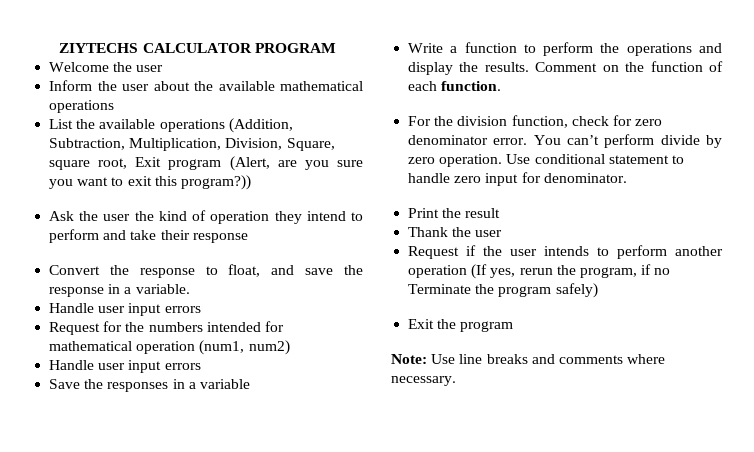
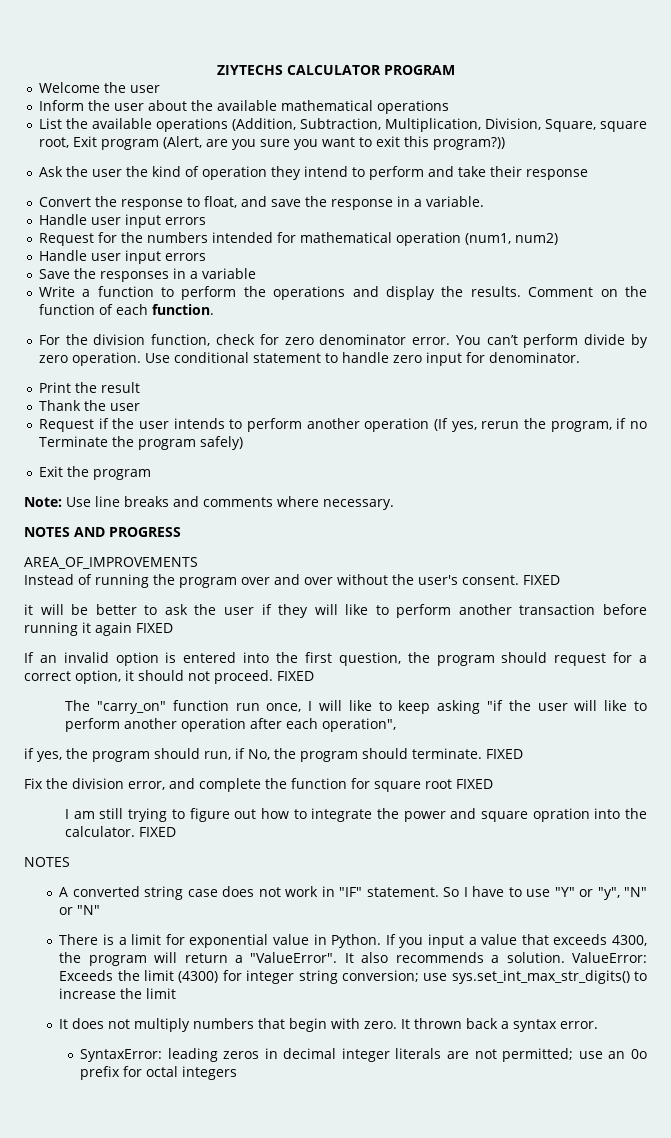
(456, 381) none -> [24,527,181,537] [24,557,198,569] [24,574,560,588] [24,604,647,618] [24,622,173,636] [24,652,648,666] [24,670,314,684] [65,700,647,714] [65,718,397,732] [24,748,523,762] [24,778,493,792] [65,808,647,822] [65,826,177,837] [24,857,70,867] [59,886,647,900] [59,905,101,915] [59,934,648,948] [59,952,648,966] [59,970,647,984] [59,988,177,999] [59,1018,599,1032] [79,1048,648,1062] [79,1066,237,1080] // NOTES AND PROGRESS // AREA_OF_IMPROVEMENTS // Instead of running the program over and over without the user's consent. FIXED // it will be better to ask the user if they will like to perform another transaction before running it again FIXED // If an invalid option is entered into the first question, the program should request for a correct option, it should not proceed. FIXED // The "carry_on" function run once, I will like to keep asking "if the user will like to perform another operation after each operation", // if yes, the program should run, if No, the program should terminate. FIXED // Fix the division error, and complete the function for square root FIXED // I am still trying to figure out how to integrate the power and square opration into the calculator. FIXED // NOTES // A converted string case does not work in "IF" statement. So I have to use "Y" or "y", "N" or "N" // There is a limit for exponential value in Python. If you input a value that exceeds 4300, the program will return a "ValueError". It also recommends a solution. ValueError: Exceeds the limit (4300) for integer string conversion; use sys.set_int_max_str_digits() to increase the limit // It does not multiply numbers that begin with zero. It thrown back a syntax error. // SyntaxError: leading zeros in decimal integer literals are not permitted; use an 0o prefix for octal integers

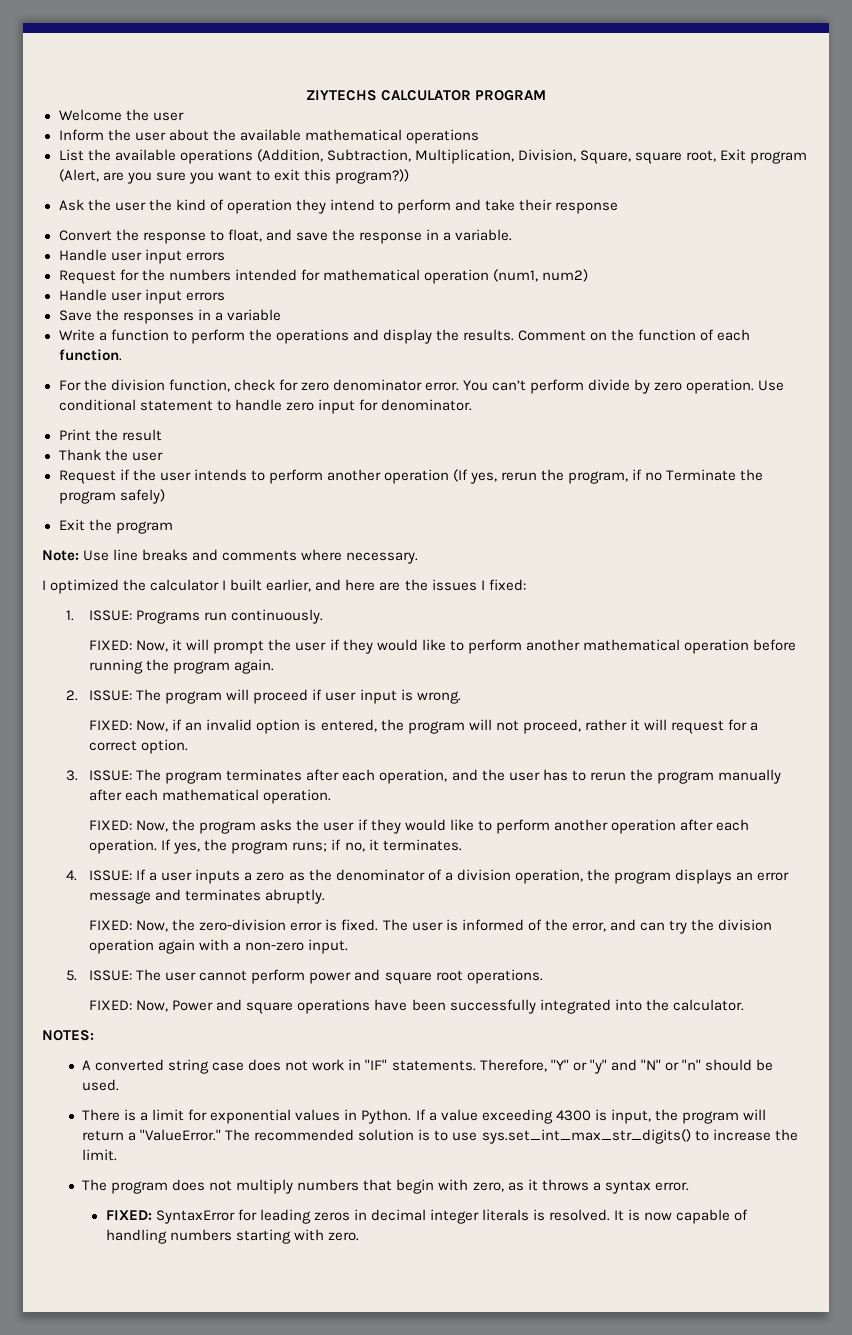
[24,527,181,537] [24,557,198,569] [24,574,560,588] [24,604,647,618] [24,622,173,636] [24,652,648,666] [24,670,314,684] [65,700,598,714] NOTES AND PROGRESS // AREA_OF_IMPROVEMENTS // Instead of running the program over and over without the user's consent. FIXED // it will be better to ask the user if they will like to perform another transaction before running it again FIXED // If an invalid option is entered into the first question, the program should request for a correct option, it should not proceed. FIXED // The "carry_on" function run once, I will like to keep asking "if the user will -> [42,579,526,594] [65,609,324,624] [89,639,796,654] [89,659,275,674] [65,689,461,704] [89,719,759,734] [89,739,189,754] [65,769,781,784] [89,789,332,804] [89,819,446,834] I optimized the calculator I built earlier, and here are the issues I fixed: // 1. ISSUE: Programs run continuously. // FIXED: Now, it will prompt the user if they would like to perform another mathematical operation before running the program again. // 2. ISSUE: The program will proceed if user input is wrong. // FIXED: Now, if an invalid option is entered, the program will not proceed, rather it will request for a correct option. // 3. ISSUE: The program terminates after each operation, and the user has to rerun the program manually after each mathematical operation. // FIXED: Now, the program asks the user if they would
[322,718,397,732] [24,748,34,759] operation", // if -> [89,839,172,854] operation. If
[154,748,523,762] [24,778,493,792] [65,808,590,822] should run, if No, the program should terminate. FIXED // Fix the division error, and complete the function for square root FIXED // I am still trying to figure out how to integrate the power and square opration -> [292,839,462,852] [65,869,790,884] [89,889,326,904] [89,919,773,934] [89,939,349,954] [65,969,543,984] [89,999,611,1014] runs; if no, it terminates. // 4. ISSUE: If a user inputs a zero as the denominator of a division operation, the program displays an error message and terminates abruptly. // FIXED: Now, the zero-division error is fixed. The user is informed of the error, and can try the division operation again with a non-zero input. // 5. ISSUE: The user cannot perform power and square root operations. // FIXED: Now, Power and square operations have been successfully integrated
[139,827,177,837] [24,857,70,867] FIXED // NOTES -> [42,1030,94,1041] // NOTES:
[366,886,647,900] [59,905,101,915] statement. So I have to use "Y" or "y", "N" or "N" -> [391,1059,774,1074] [82,1079,120,1091] statements. Therefore, "Y" or "y" and "N" or "n" should be used.
[272,934,309,945] value -> [295,1109,341,1121] values
[399,934,648,948] you input a value that exceeds 4300, -> [428,1109,651,1124] a value exceeding 4300 is input,
[250,952,648,963] [59,970,419,984] "ValueError". It also recommends a solution. ValueError: Exceeds the limit (4300) for integer string conversion; -> [140,1129,449,1141] "ValueError." The recommended solution is to
[146,988,177,999] [59,1019,69,1029] limit // It -> [82,1149,118,1161] [82,1179,169,1194] limit. // The program
[364,1018,499,1029] zero. It thrown back -> [472,1179,589,1192] zero, as it throws
[79,1049,162,1062] SyntaxError: -> [105,1209,257,1224] FIXED: SyntaxError for
[447,1048,648,1062] [79,1066,237,1080] are not permitted; use an 0o prefix for octal integers -> [533,1209,749,1224] [105,1229,359,1244] is resolved. It is now capable of handling numbers starting with zero.

